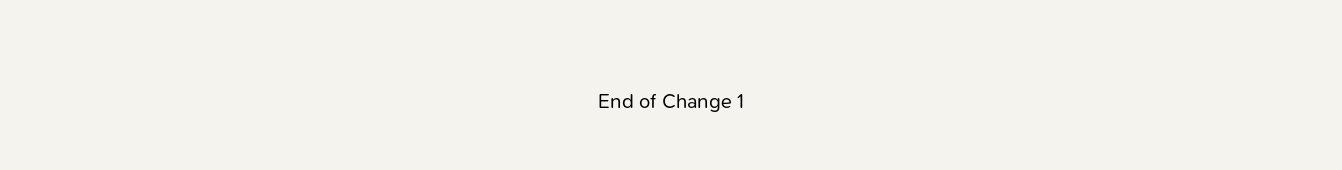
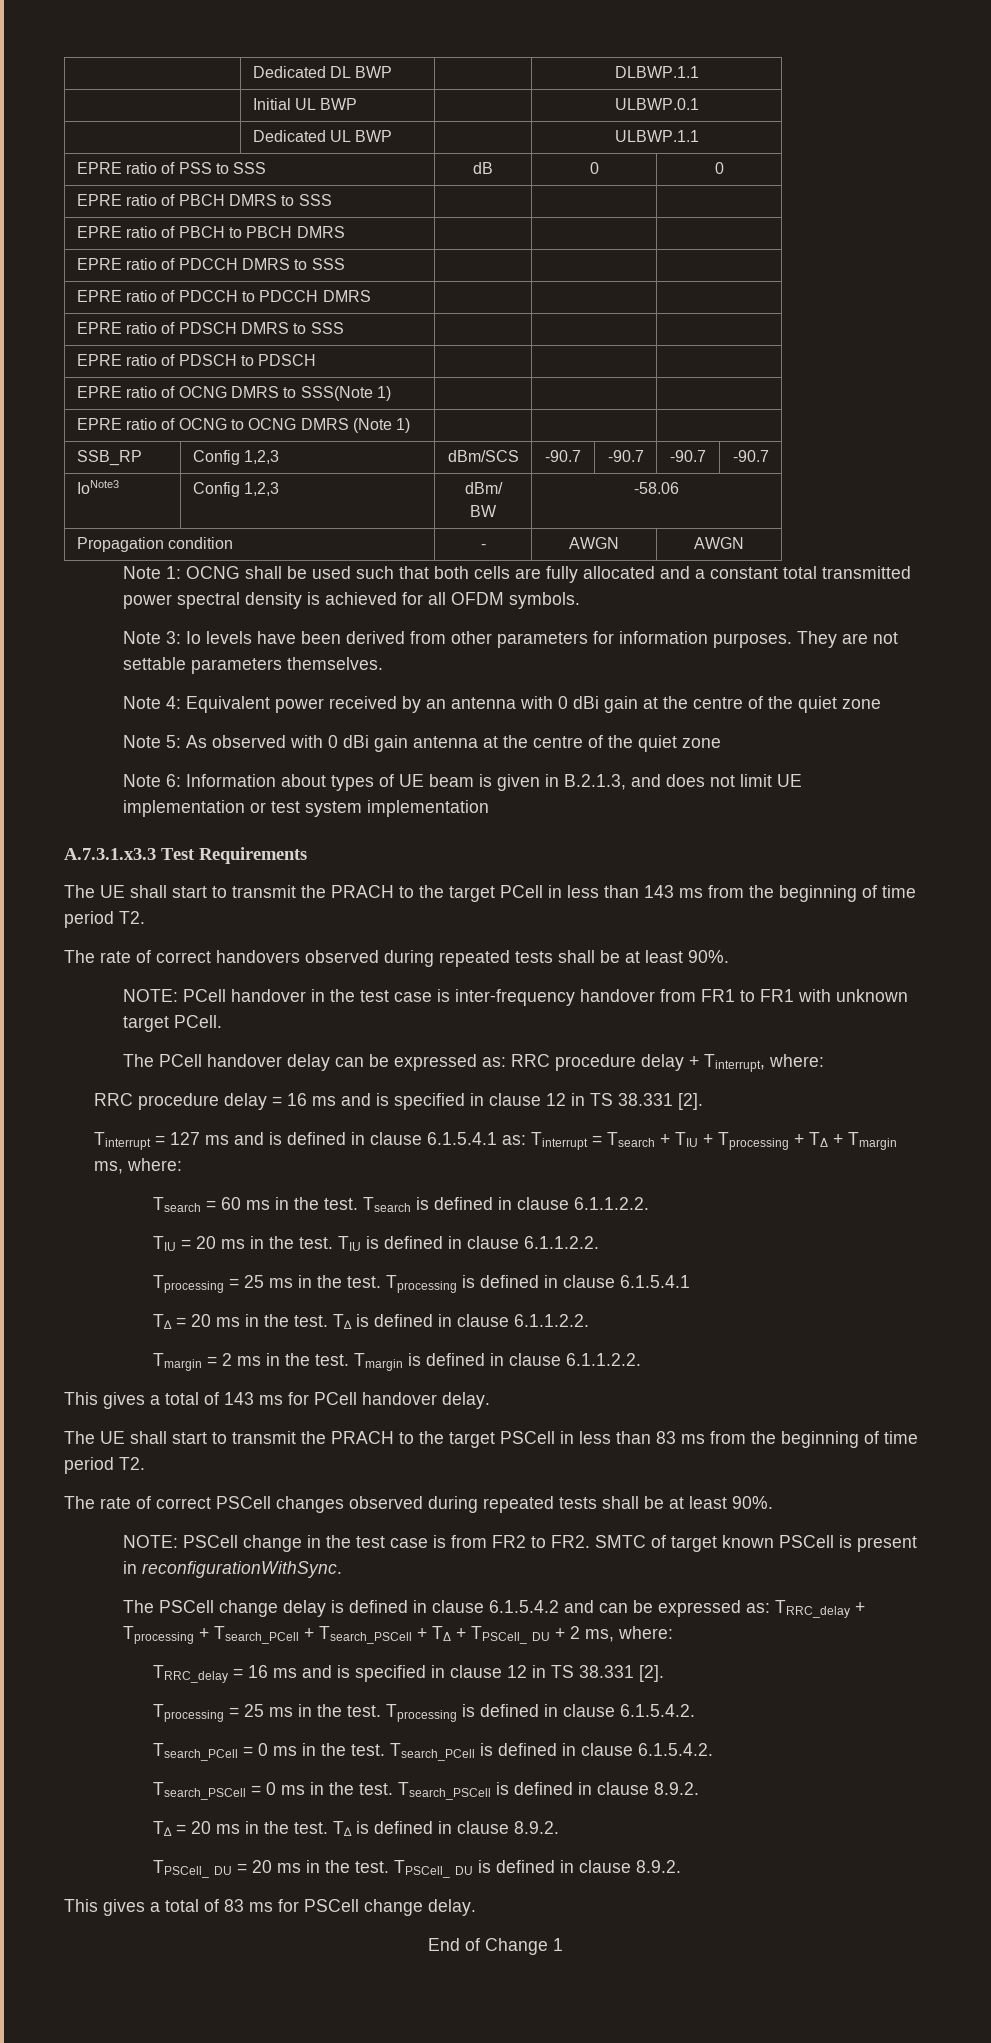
(597, 101) none -> [252,66,393,78] [614,66,699,78] [252,98,358,110] [614,98,699,110] [252,130,393,142] [614,130,699,142] [76,162,267,174] [473,162,493,174] [589,162,599,174] [714,162,724,174] [76,194,332,206] [76,226,345,238] [76,258,345,270] [76,290,371,302] [76,322,344,334] [76,354,317,366] [76,386,392,401] [76,418,411,433] [76,450,142,466] [192,450,280,465] [447,450,519,462] [545,450,581,462] [607,450,644,462] [670,450,706,462] [732,450,769,462] [76,480,119,494] [192,482,280,497] [464,482,503,494] [470,505,497,517] [634,482,679,494] [76,537,234,552] [480,544,486,549] [569,537,619,549] [694,537,744,549] [123,566,912,583] [123,592,581,609] [123,631,899,648] [123,657,384,674] [123,696,882,713] [123,735,722,752] [123,774,803,791] [123,800,490,817] [64,847,307,864] [64,885,916,902] [64,911,145,928] [64,950,729,967] [123,989,909,1006] [123,1015,223,1032] [123,1054,825,1072] [93,1093,703,1110] [93,1132,897,1150] [93,1158,182,1174] [153,1197,650,1212] [153,1236,600,1251] [153,1275,691,1293] [153,1314,590,1329] [153,1353,642,1371] [64,1392,490,1409] [64,1431,918,1448] [64,1457,145,1474] [64,1496,773,1513] [123,1535,918,1552] [123,1561,343,1578] [123,1600,866,1618] [123,1626,674,1644] [153,1665,665,1683] [153,1704,696,1722] [153,1743,714,1761] [153,1782,700,1800] [153,1821,560,1836] [153,1860,682,1878] [64,1899,476,1916] | Dedicated DL BWP | | DLBWP.1.1 // | Initial UL BWP | | ULBWP.0.1 // | Dedicated UL BWP | | ULBWP.1.1 // EPRE ratio of PSS to SSS | dB | 0 | 0 // EPRE ratio of PBCH DMRS to SSS | | | // EPRE ratio of PBCH to PBCH DMRS | | | // EPRE ratio of PDCCH DMRS to SSS | | | // EPRE ratio of PDCCH to PDCCH DMRS | | | // EPRE ratio of PDSCH DMRS to SSS | | | // EPRE ratio of PDSCH to PDSCH | | | // EPRE ratio of OCNG DMRS to SSS(Note 1) | | | // EPRE ratio of OCNG to OCNG DMRS (Note 1) | | | // SSB_RP | Config 1,2,3 | dBm/SCS | -90.7 | -90.7 | -90.7 | -90.7 // IoNote3 | Config 1,2,3 | dBm/ // BW | -58.06 // Propagation condition | - | AWGN | AWGN // Note 1: OCNG shall be used such that both cells are fully allocated and a constant total transmitted power spectral density is achieved for all OFDM symbols. // Note 3: Io levels have been derived from other parameters for information purposes. They are not settable parameters themselves. // Note 4: Equivalent power received by an antenna with 0 dBi gain at the centre of the quiet zone // Note 5: As observed with 0 dBi gain antenna at the centre of the quiet zone // Note 6: Information about types of UE beam is given in B.2.1.3, and does not limit UE implementation or test system implementation // A.7.3.1.x3.3 Test Requirements // The UE shall start to transmit the PRACH to the target PCell in less than 143 ms from the beginning of time period T2. // The rate of correct handovers observed during repeated tests shall be at least 90%. // NOTE: PCell handover in the test case is inter-frequency handover from FR1 to FR1 with unknown target PCell. // The PCell handover delay can be expressed as: RRC procedure delay + Tinterrupt, where: // RRC procedure delay = 16 ms and is specified in clause 12 in TS 38.331 [2]. // Tinterrupt = 127 ms and is defined in clause 6.1.5.4.1 as: Tinterrupt = Tsearch + TIU + Tprocessing + TΔ + Tmargin ms, where: // Tsearch = 60 ms in the test. Tsearch is defined in clause 6.1.1.2.2. // TIU = 20 ms in the test. TIU is defined in clause 6.1.1.2.2. // Tprocessing = 25 ms in the test. Tprocessing is defined in clause 6.1.5.4.1 // T∆ = 20 ms in the test. T∆ is defined in clause 6.1.1.2.2. // Tmargin = 2 ms in the test. Tmargin is defined in clause 6.1.1.2.2. // This gives a total of 143 ms for PCell handover delay. // The UE shall start to transmit the PRACH to the target PSCell in less than 83 ms from the beginning of time period T2. // The rate of correct PSCell changes observed during repeated tests shall be at least 90%. // NOTE: PSCell change in the test case is from FR2 to FR2. SMTC of target known PSCell is present in reconfigurationWithSync. // The PSCell change delay is defined in clause 6.1.5.4.2 and can be expressed as: TRRC_delay + Tprocessing + Tsearch_PCell + Tsearch_PSCell + TΔ + TPSCell_ DU + 2 ms, where: // TRRC_delay = 16 ms and is specified in clause 12 in TS 38.331 [2]. // Tprocessing = 25 ms in the test. Tprocessing is defined in clause 6.1.5.4.2. // Tsearch_PCell = 0 ms in the test. Tsearch_PCell is defined in clause 6.1.5.4.2. // Tsearch_PSCell = 0 ms in the test. Tsearch_PSCell is defined in clause 8.9.2. // T∆ = 20 ms in the test. T∆ is defined in clause 8.9.2. // TPSCell_ DU = 20 ms in the test. TPSCell_ DU is defined in clause 8.9.2. // This gives a total of 83 ms for PSCell change delay. //

